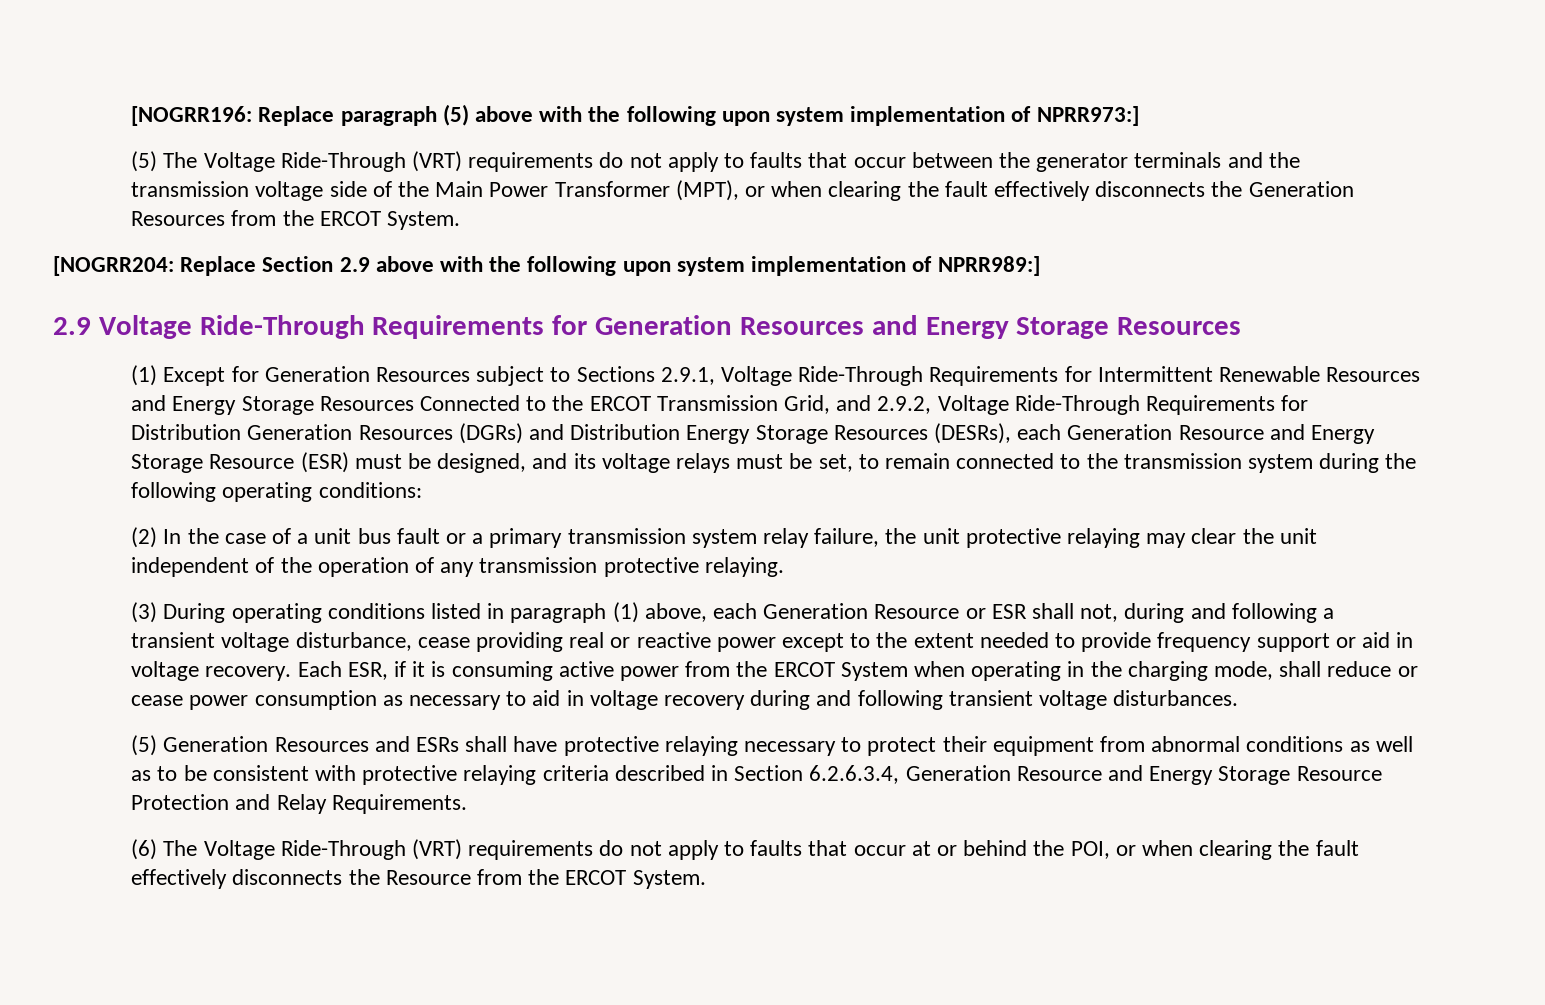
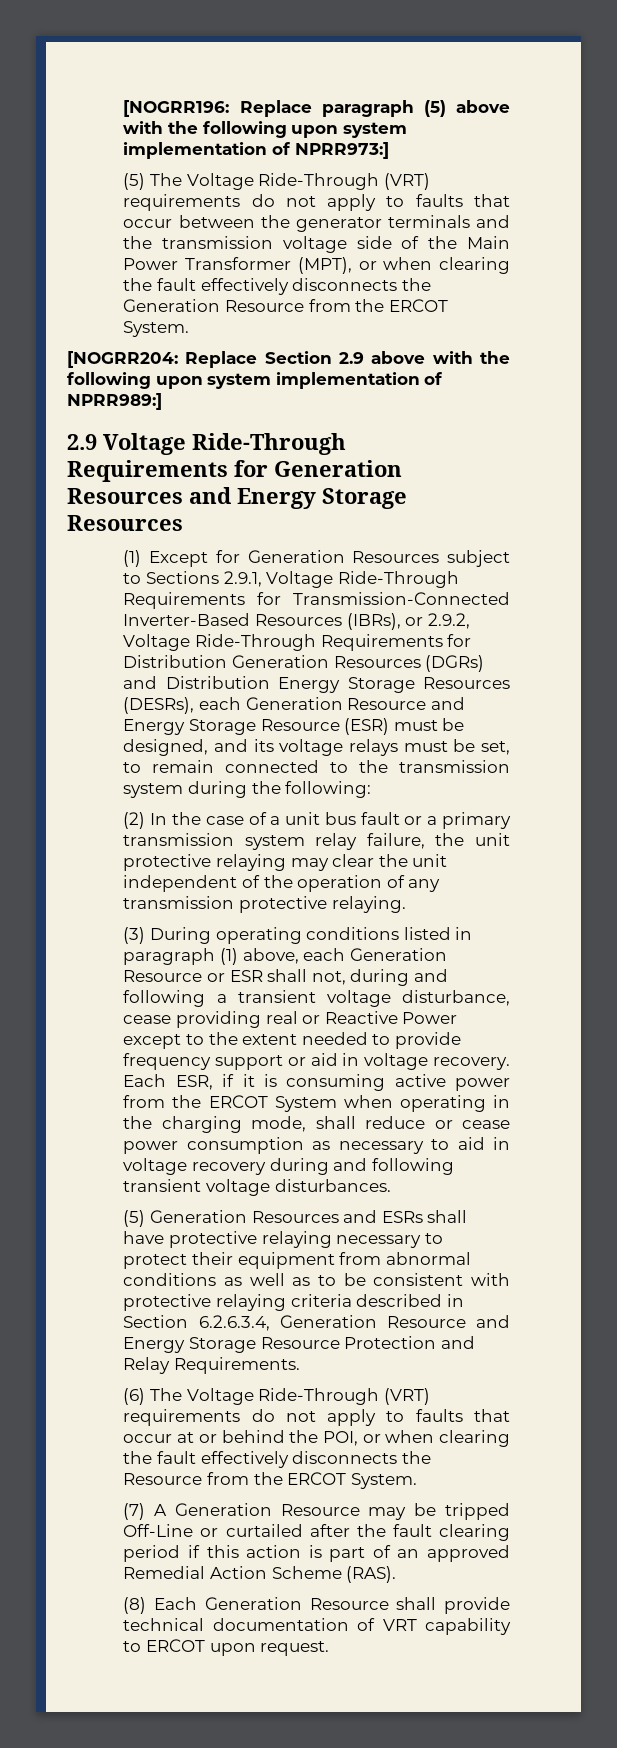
[131,211,226,226] Resources -> [224,300,304,312] Resource
[1097,366,1421,382] [131,395,872,415] Intermittent Renewable Resources and Energy Storage Resources Connected to the ERCOT Transmission Grid, and -> [293,592,510,605] [123,613,424,630] Transmission-Connected Inverter-Based Resources (IBRs), or
[131,482,422,502] following operating conditions: -> [285,781,372,798] following:
[636,632,776,652] reactive power -> [324,1011,458,1024] Reactive Power
(706, 879) none -> [123,1503,511,1520] [123,1524,510,1541] [123,1545,511,1562] [123,1566,397,1583] [123,1597,510,1614] [123,1618,511,1635] [123,1639,330,1656] // (7) A Generation Resource may be tripped Off-Line or curtailed after the fault clearing period if this action is part of an approved Remedial Action Scheme (RAS). // (8) Each Generation Resource shall provide technical documentation of VRT capability to ERCOT upon request.

